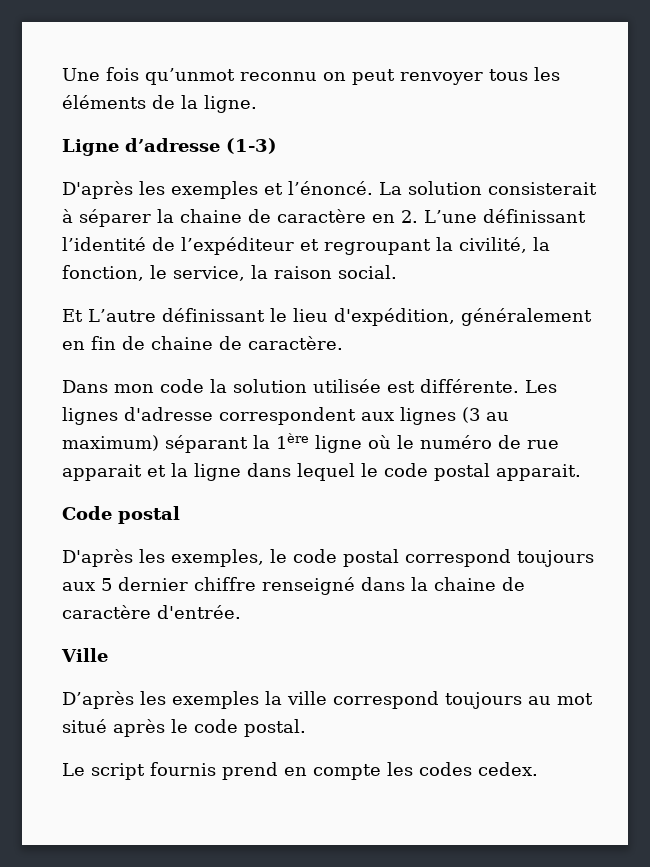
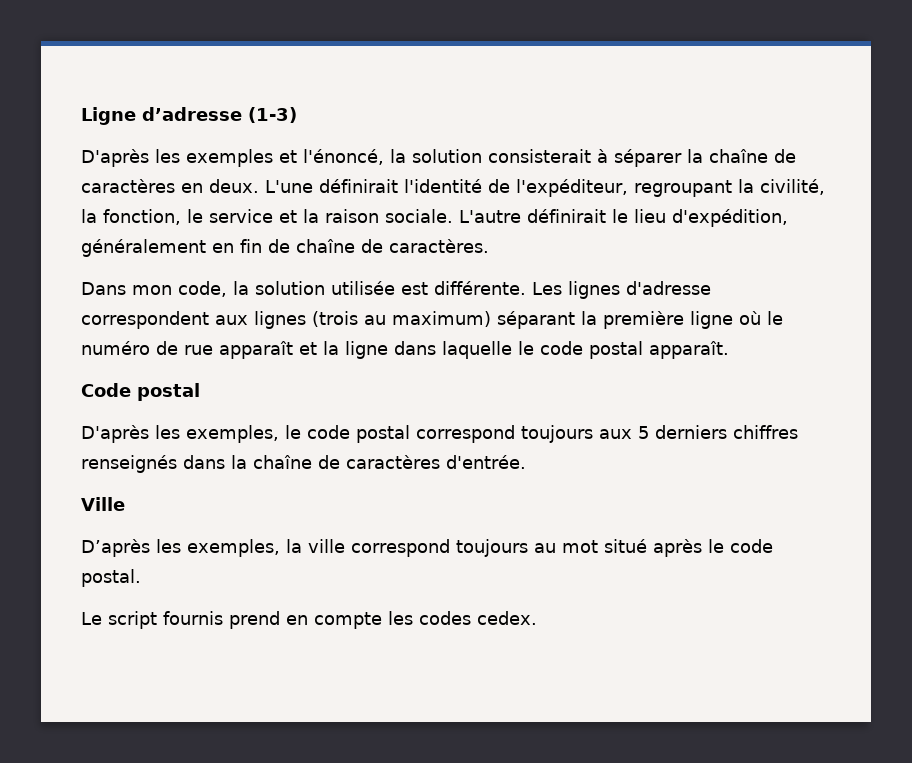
[62,67,560,85] [62,95,257,113] Une fois qu’unmot reconnu on peut renvoyer tous les éléments de la ligne. // -> (81, 116) none
[288,181,402,195] l’énoncé. La -> [303,149,406,165] l'énoncé, la
[180,209,586,223] [62,237,319,255] chaine de caractère en 2. L’une définissant l’identité de l’expéditeur et -> [709,149,796,163] [81,179,628,197] chaîne de caractères en deux. L'une définirait l'identité de l'expéditeur,
[173,265,397,281] [62,308,265,322] service, la raison social. // Et L’autre définissant -> [209,209,606,223] service et la raison sociale. L'autre définirait
[151,336,343,350] chaine de caractère. -> [296,239,489,253] chaîne de caractères.
[160,379,204,393] code -> [178,281,227,297] code,
[462,407,480,423] (3 -> [312,311,358,327] (trois
[276,433,309,449] 1ère -> [603,311,684,329] première
[62,464,142,481] apparait -> [219,341,293,359] apparaît
[297,463,581,481] lequel le code postal apparait. -> [442,341,729,359] laquelle le code postal apparaît.
[118,577,525,595] [62,605,151,619] dernier chiffre renseigné dans la chaine de caractère -> [655,425,798,439] [81,455,440,473] derniers chiffres renseignés dans la chaîne de caractères
[172,691,259,709] exemples -> [187,539,280,557] exemples,

